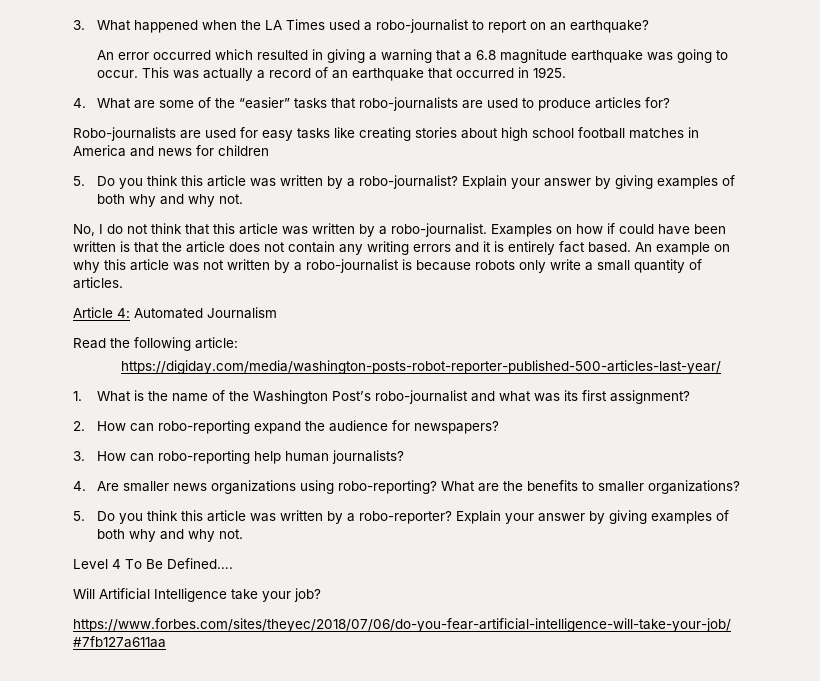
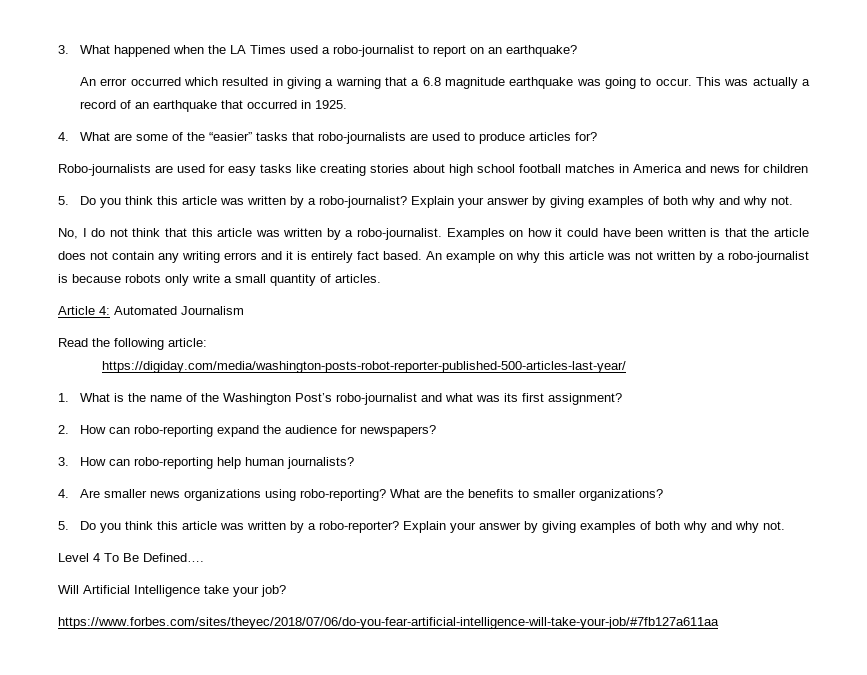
[607,223,615,234] if -> [555,228,563,237] it

